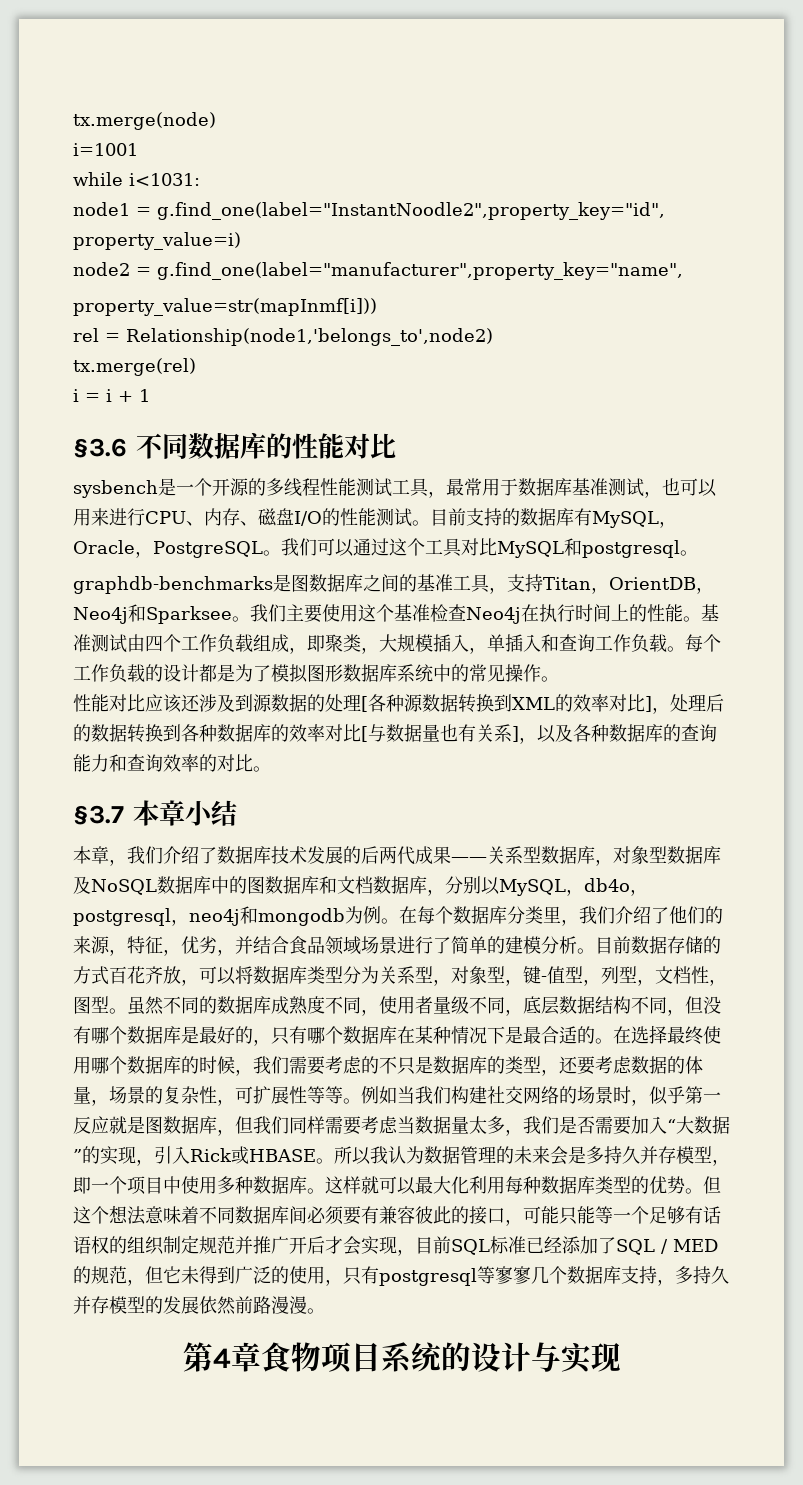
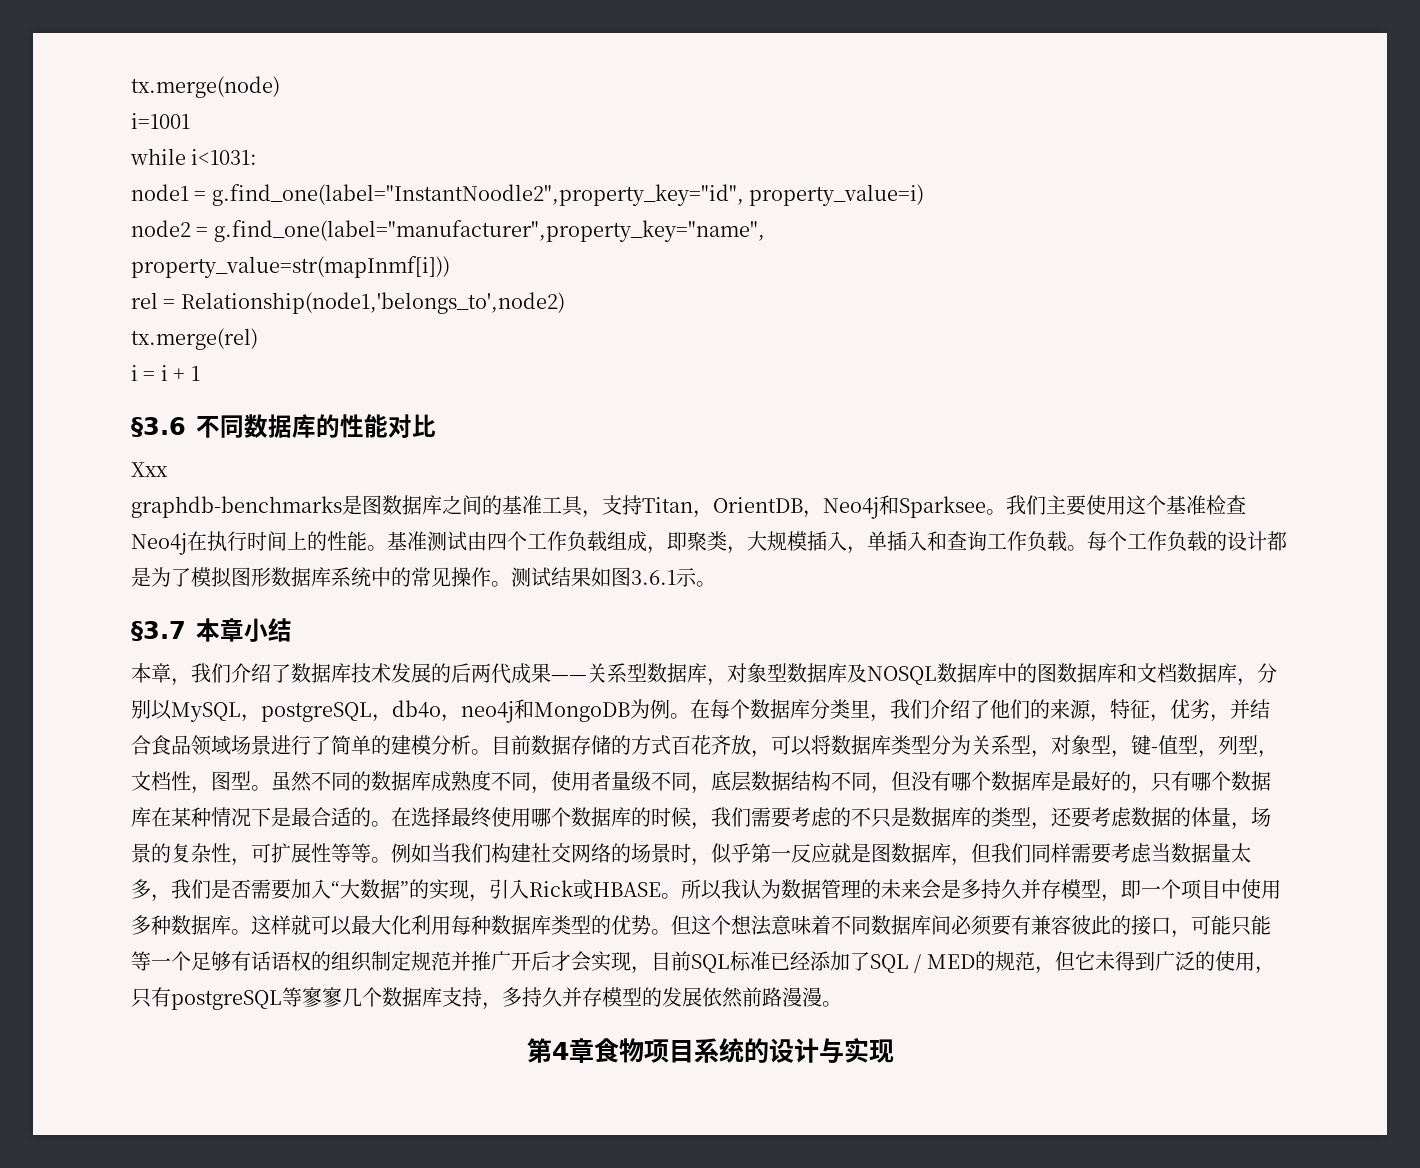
[73,478,717,498] [73,508,677,528] [73,538,698,558] sysbench是一个开源的多线程性能测试工具，最常用于数据库基准测试，也可以用来进行CPU、内存、磁盘I/O的性能测试。目前支持的数据库有MySQL，Oracle，PostgreSQL。我们可以通过这个工具对比MySQL和postgresql。 -> [131,462,168,477] Xxx
[73,694,724,714] [73,724,717,744] [73,754,253,772] // 性能对比应该还涉及到源数据的处理[各种源数据转换到XML的效率对比]，处理后的数据转换到各种数据库的效率对比[与数据量也有关系]，以及各种数据库的查询能力和查询效率的对比 -> [511,567,697,587] 测试结果如图3.6.1示
[91,879,157,895] NoSQL -> [867,666,937,685] NOSQL
[584,878,648,896] [73,906,345,926] db4o，postgresql，neo4j和mongodb -> [261,699,630,723] postgreSQL，db4o，neo4j和MongoDB
[379,1268,477,1286] postgresql -> [171,990,282,1010] postgreSQL

